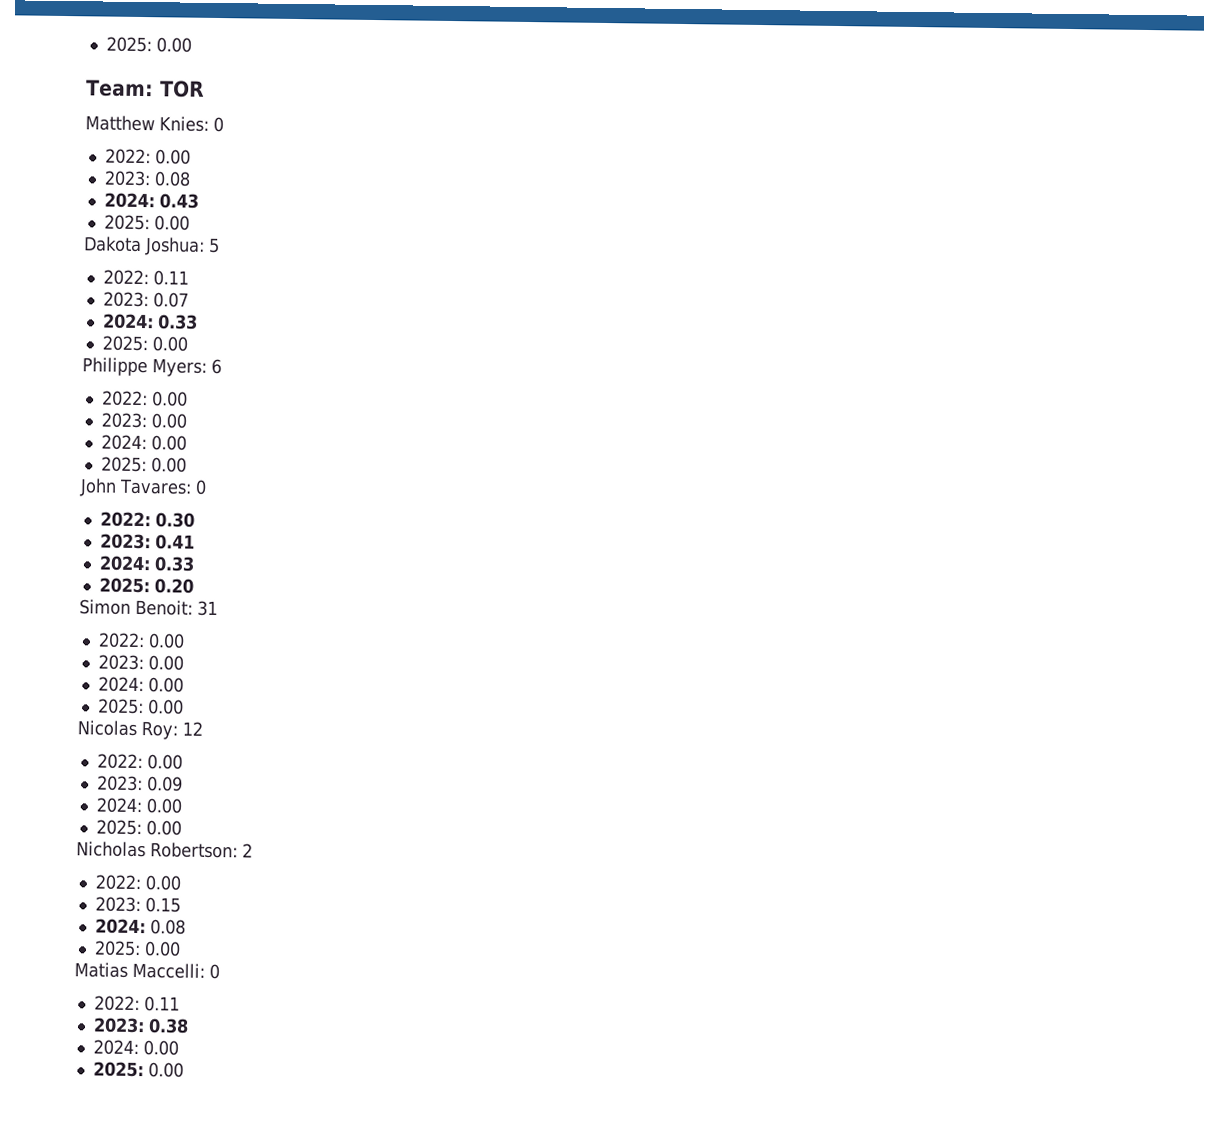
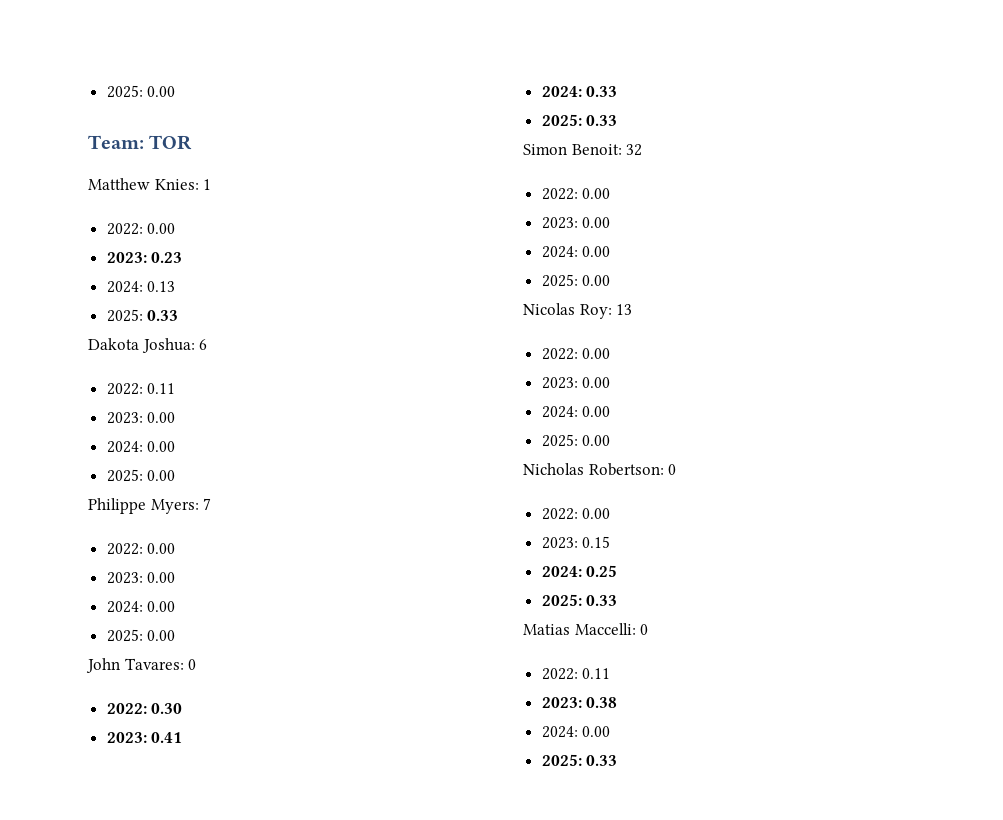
[213,116,224,133] [104,148,191,165] [103,170,191,187] [103,192,199,209] [103,214,190,231] 0 // 2022: 0.00 // 2023: 0.08 // 2024: 0.43 // 2025: 0.00 -> [203,179,212,190] [106,223,176,235] [106,252,183,263] [106,281,176,293] [106,309,179,322] 1 // 2022: 0.00 // 2023: 0.23 // 2024: 0.13 // 2025: 0.33
[208,237,220,254] [102,269,189,286] [102,291,189,308] [102,313,198,330] 5 // 2022: 0.11 // 2023: 0.07 // 2024: 0.33 -> [199,339,208,350] [106,383,176,395] [106,412,176,424] [106,441,176,453] 6 // 2022: 0.11 // 2023: 0.00 // 2024: 0.00
[211,358,222,375] 6 -> [203,498,212,510] 7
[153,578,194,594] 0.20 -> [586,115,618,126] 0.33
[197,600,218,617] 31 -> [626,144,643,156] 32
[181,721,203,736] [96,753,183,770] [96,775,183,792] 12 // 2022: 0.00 // 2023: 0.09 -> [616,304,633,315] [541,348,611,360] [541,377,611,389] 13 // 2022: 0.00 // 2023: 0.00
[241,843,253,858] 2 -> [668,464,677,475] 0
[149,919,186,935] [93,940,181,957] 0.08 // 2025: 0.00 -> [586,565,618,577] [541,594,618,606] 0.25 // 2025: 0.33
[147,1062,184,1078] 0.00 -> [586,755,618,766] 0.33

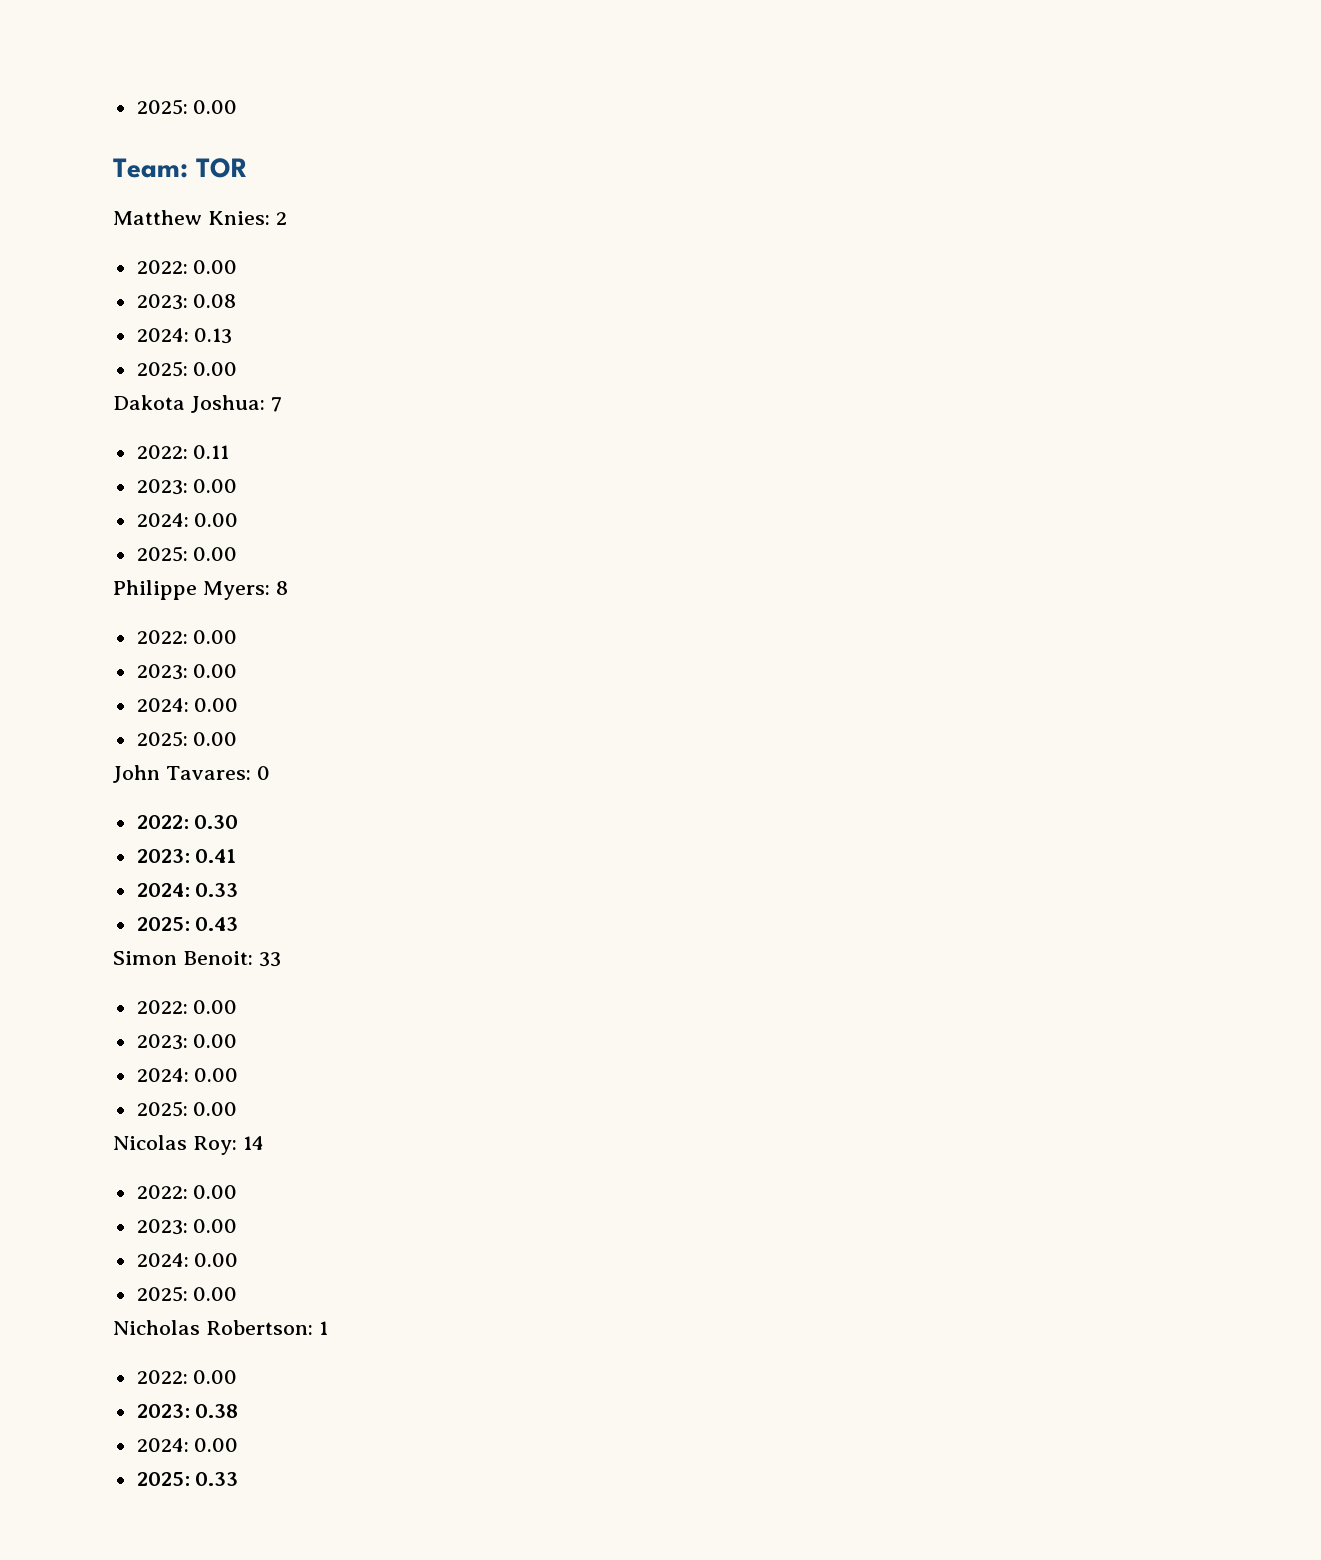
[203,179,212,190] [106,223,176,235] [106,252,183,263] 1 // 2022: 0.00 // 2023: 0.23 -> [275,212,287,225] [136,260,238,274] [136,294,237,310] 2 // 2022: 0.00 // 2023: 0.08
[147,310,179,321] 0.33 -> [193,362,238,376] 0.00
[199,339,208,350] 6 -> [270,397,282,412] 7
[203,498,212,510] 7 -> [275,581,288,595] 8
[586,115,618,126] 0.33 -> [195,917,239,931] 0.43
[626,144,643,156] 32 -> [258,952,281,967] 33
[616,304,633,315] 13 -> [242,1136,264,1150] 14
[668,464,677,475] [541,508,611,520] [541,536,611,549] [541,565,618,577] [541,594,618,606] [523,623,649,635] [541,668,611,680] 0 // 2022: 0.00 // 2023: 0.15 // 2024: 0.25 // 2025: 0.33 // Matias Maccelli: 0 // 2022: 0.11 -> [318,1321,328,1335] [136,1370,238,1384] 1 // 2022: 0.00

